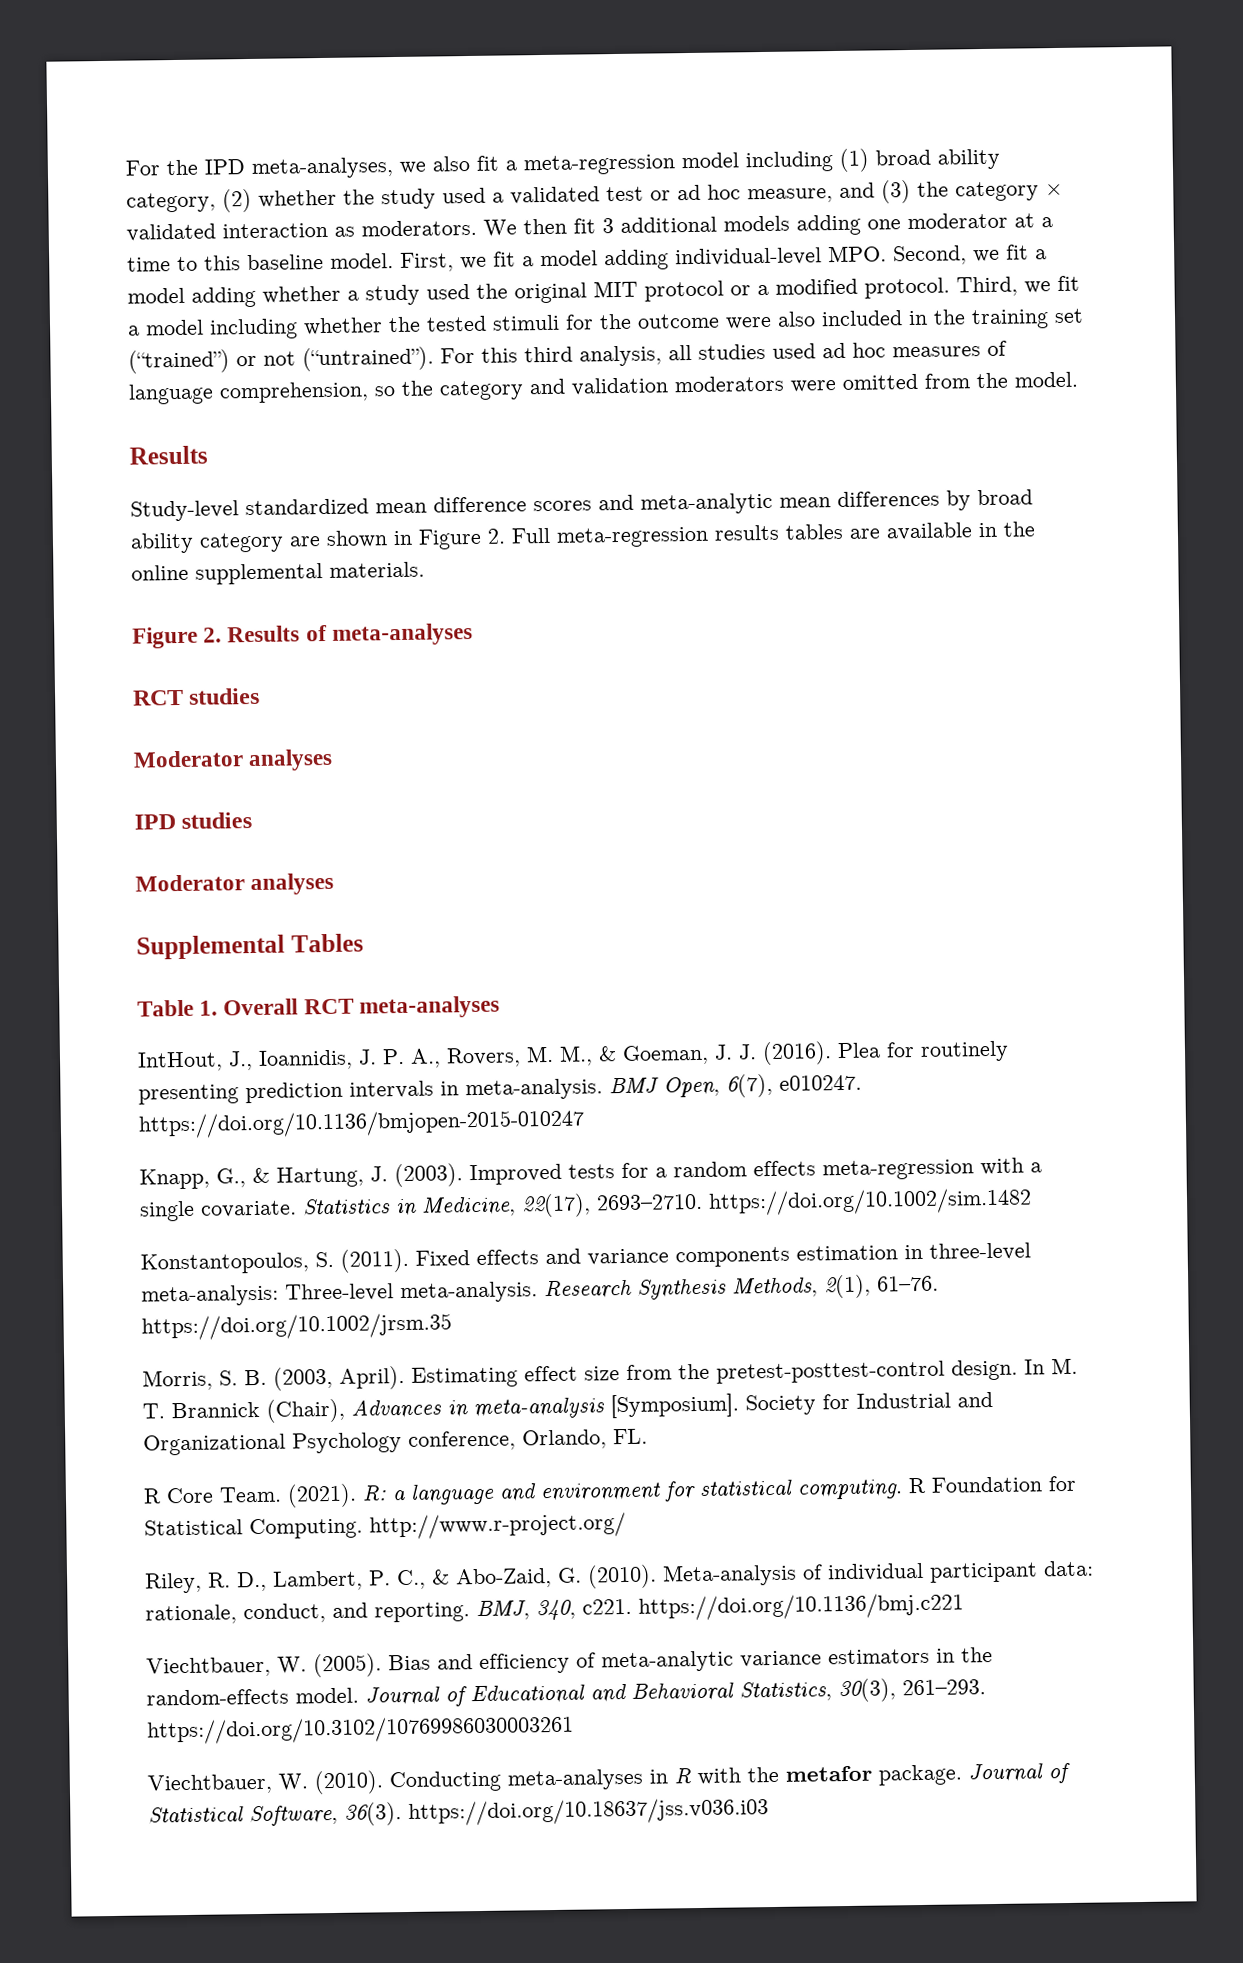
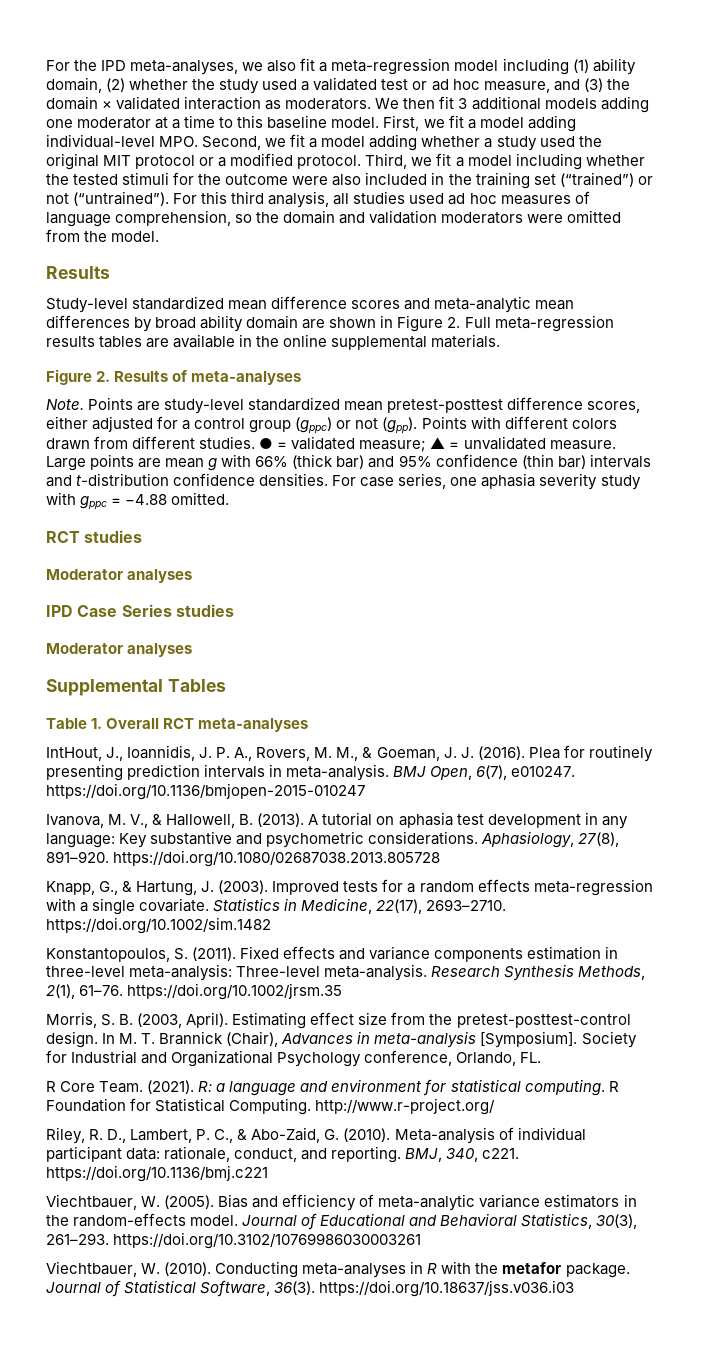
[875,148,1000,170] [126,192,216,213] broad ability category, -> [592,58,636,75] [46,77,102,93] ability domain,
[955,181,1039,202] category -> [46,96,98,110] domain
[439,380,524,401] category -> [283,210,336,224] domain
[199,532,284,553] category -> [246,315,299,329] domain
(473, 634) none -> [46,397,641,414] [46,416,617,434] [46,436,616,452] [46,454,651,471] [46,473,641,490] [46,492,230,510] // Note. Points are study-level standardized mean pretest-posttest difference scores, either adjusted for a control group (gppc) or not (gpp). Points with different colors drawn from different studies. ● = validated measure; ▲ = unvalidated measure. Large points are mean g with 66% (thick bar) and 95% confidence (thin bar) intervals and t-distribution confidence densities. For case series, one aphasia severity study with gppc = −4.88 omitted.
(176, 822) none -> [77,604,172,617] Case Series
(585, 1123) none -> [46,812,628,829] [46,831,620,848] [46,850,441,867] // Ivanova, M. V., & Hallowell, B. (2013). A tutorial on aphasia test development in any language: Key substantive and psychometric considerations. Aphasiology, 27(8), 891–920. https://doi.org/10.1080/02687038.2013.805728

